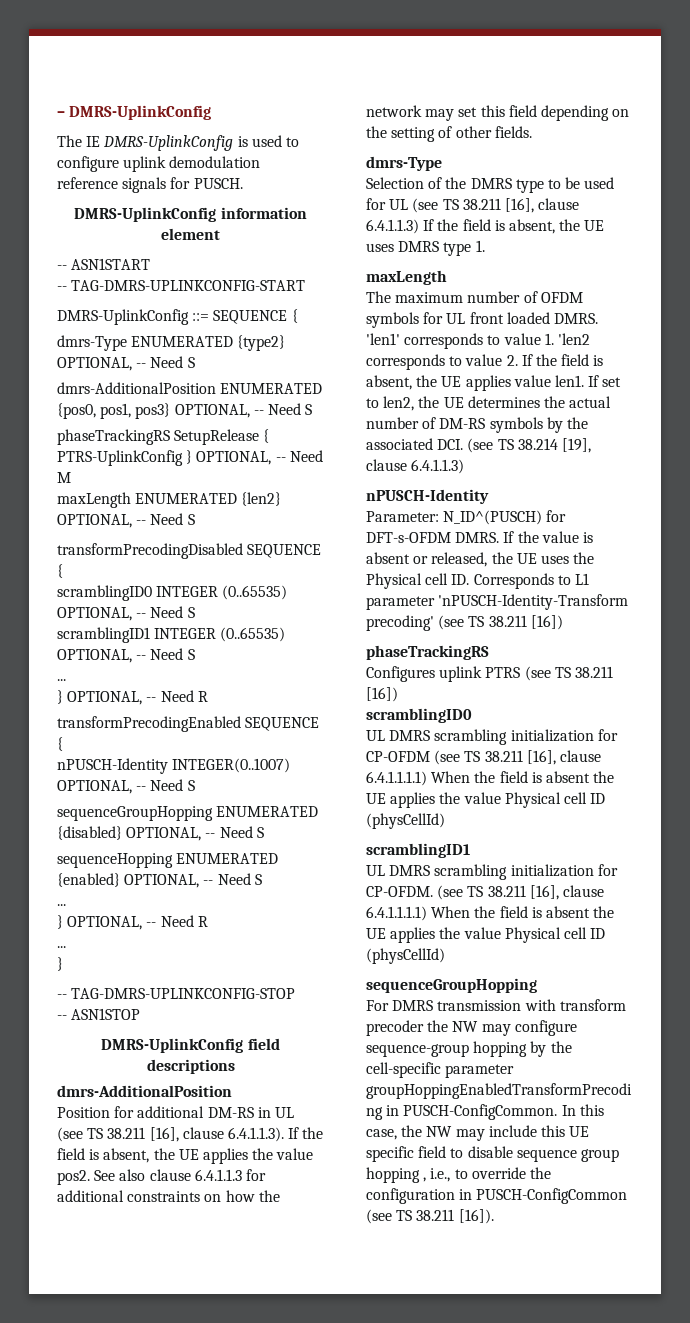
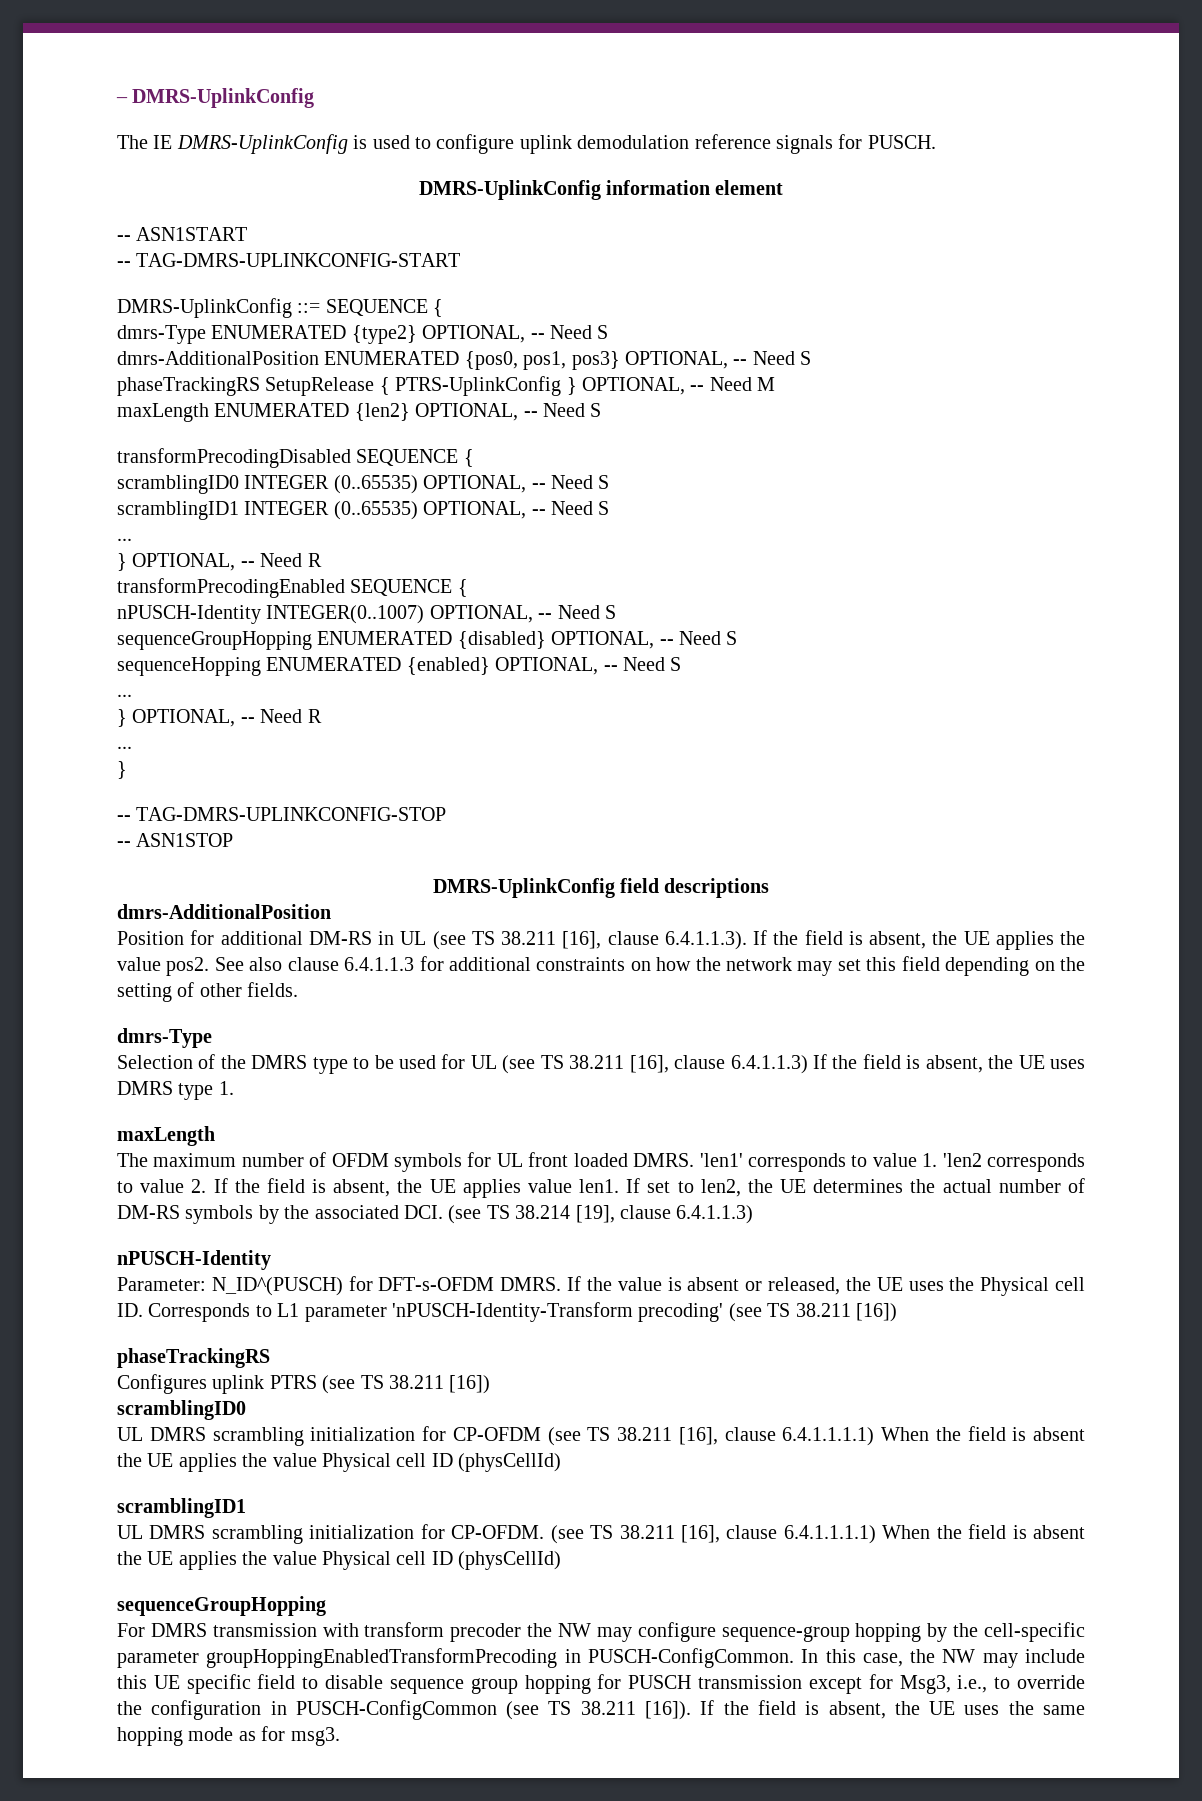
[423,1177,427,1182] , -> [597,1674,951,1694] for PUSCH transmission except for Msg3,
(494, 1216) none -> [700,1700,1085,1719] [117,1726,340,1746] If the field is absent, the UE uses the same hopping mode as for msg3.

